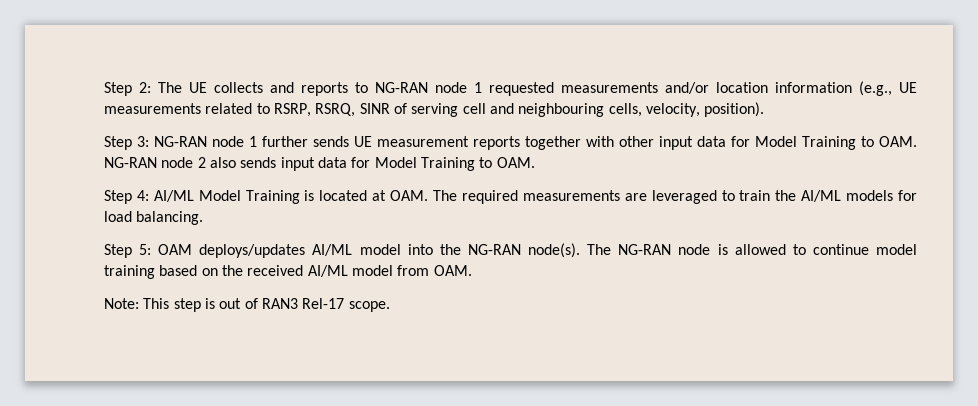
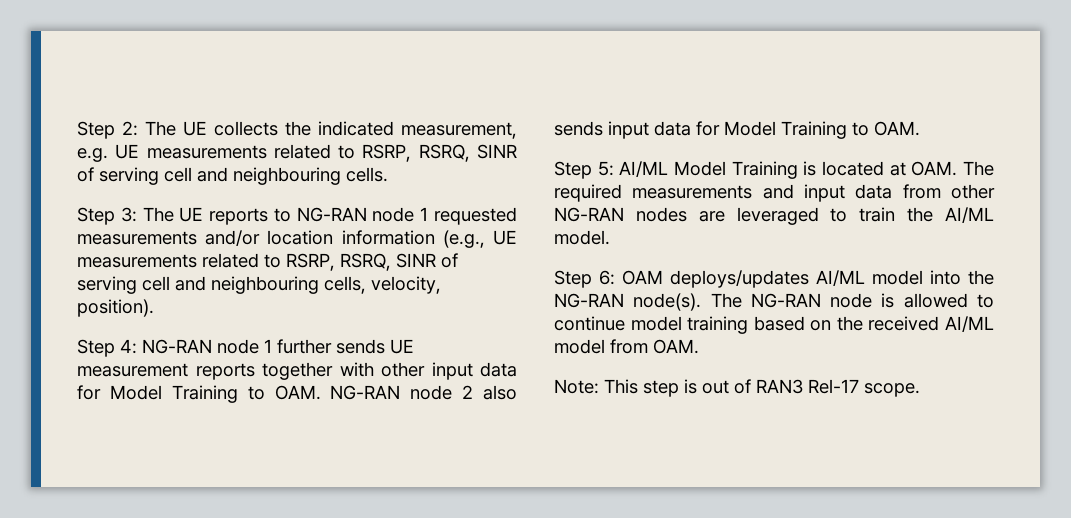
[270,82,294,93] and -> [285,121,517,139] [77,144,517,162] [77,167,388,185] [77,207,204,225] the indicated measurement, e.g. UE measurements related to RSRP, RSRQ, SINR of serving cell and neighbouring cells. // Step 3: The UE
[137,136,149,147] 3: -> [120,339,137,354] 4:
[136,190,149,201] 4: -> [597,161,614,176] 5:
(620, 195) none -> [762,184,995,202] [554,207,687,222] and input data from other NG-RAN nodes
[846,190,918,201] [104,211,204,225] [104,244,152,258] models for load balancing. // Step 5: -> [554,230,610,245] [554,270,615,288] model. // Step 6:

